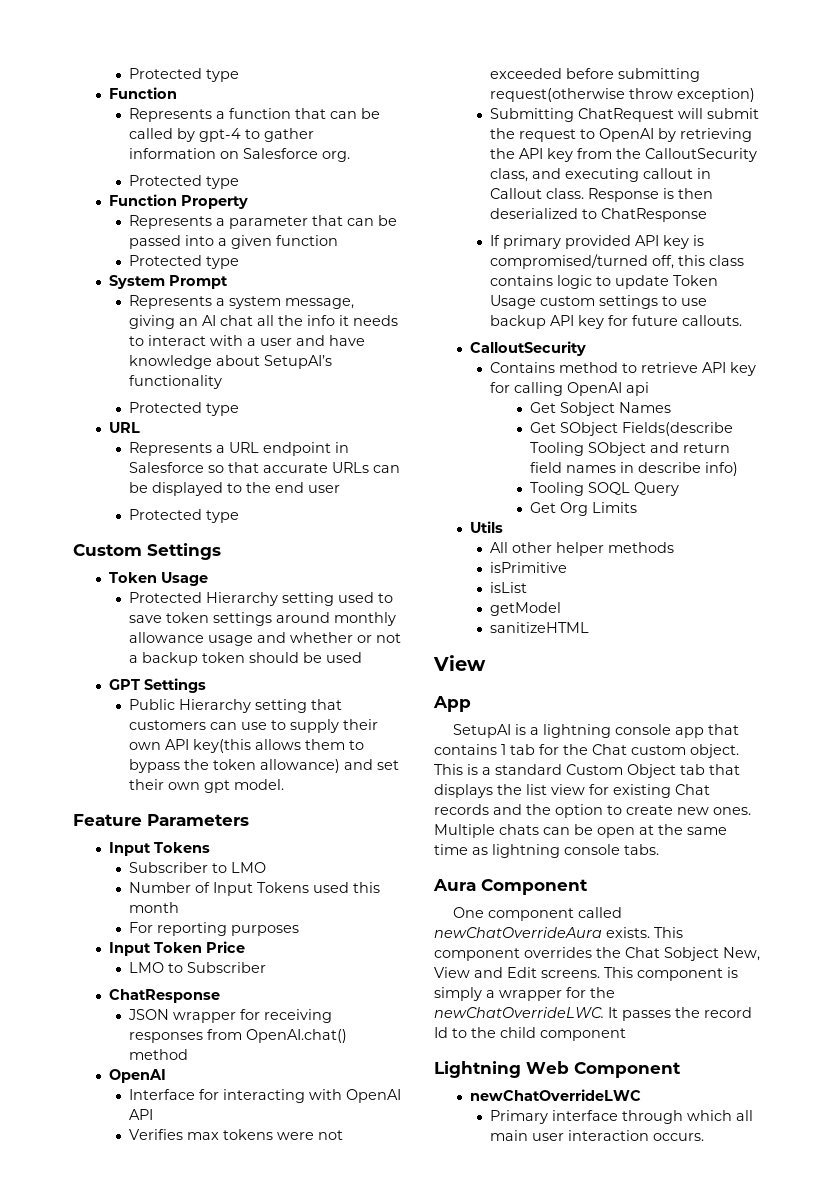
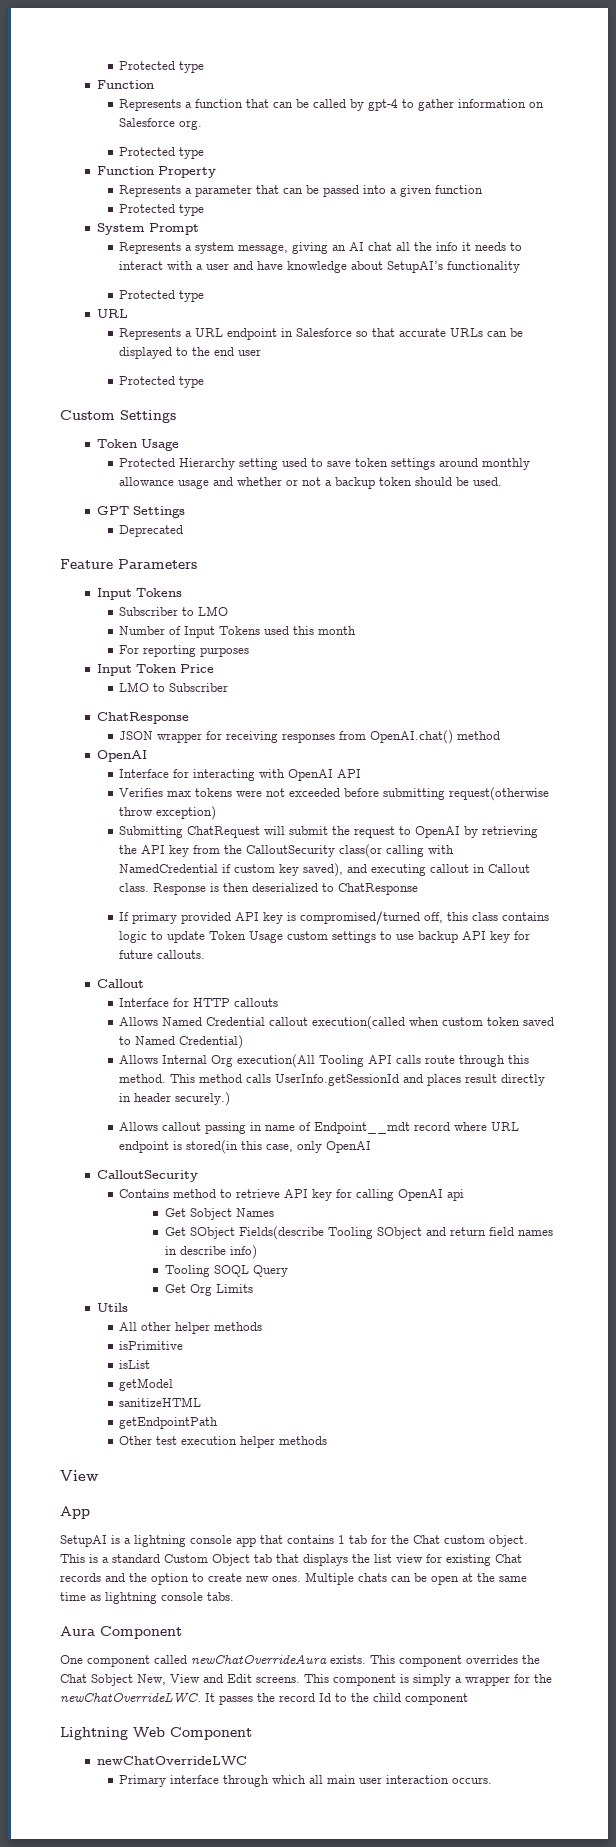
[325,652,362,663] used -> [473,477,503,486] used.
[128,699,342,713] [128,719,378,733] [128,739,364,753] [128,759,399,773] [128,779,284,793] Public Hierarchy setting that customers can use to supply their own API key(this allows them to bypass the token allowance) and set their own gpt model. -> [119,525,184,537] Deprecated
[489,168,528,182] class, -> [339,844,455,858] [119,863,344,877] class(or calling with NamedCredential if custom key saved),
(742, 320) none -> [96,979,144,988] [119,998,279,1007] [119,1016,555,1030] [119,1035,244,1049] [119,1054,530,1068] [119,1074,546,1086] [119,1092,231,1106] [119,1122,520,1134] [119,1140,372,1154] // Callout // Interface for HTTP callouts // Allows Named Credential callout execution(called when custom token saved to Named Credential) // Allows Internal Org execution(All Tooling API calls route through this method. This method calls UserInfo.getSessionId and places result directly in header securely.) // Allows callout passing in name of Endpoint__mdt record where URL endpoint is stored(in this case, only OpenAI
(589, 627) none -> [119,1417,219,1429] [119,1436,328,1448] // getEndpointPath // Other test execution helper methods

